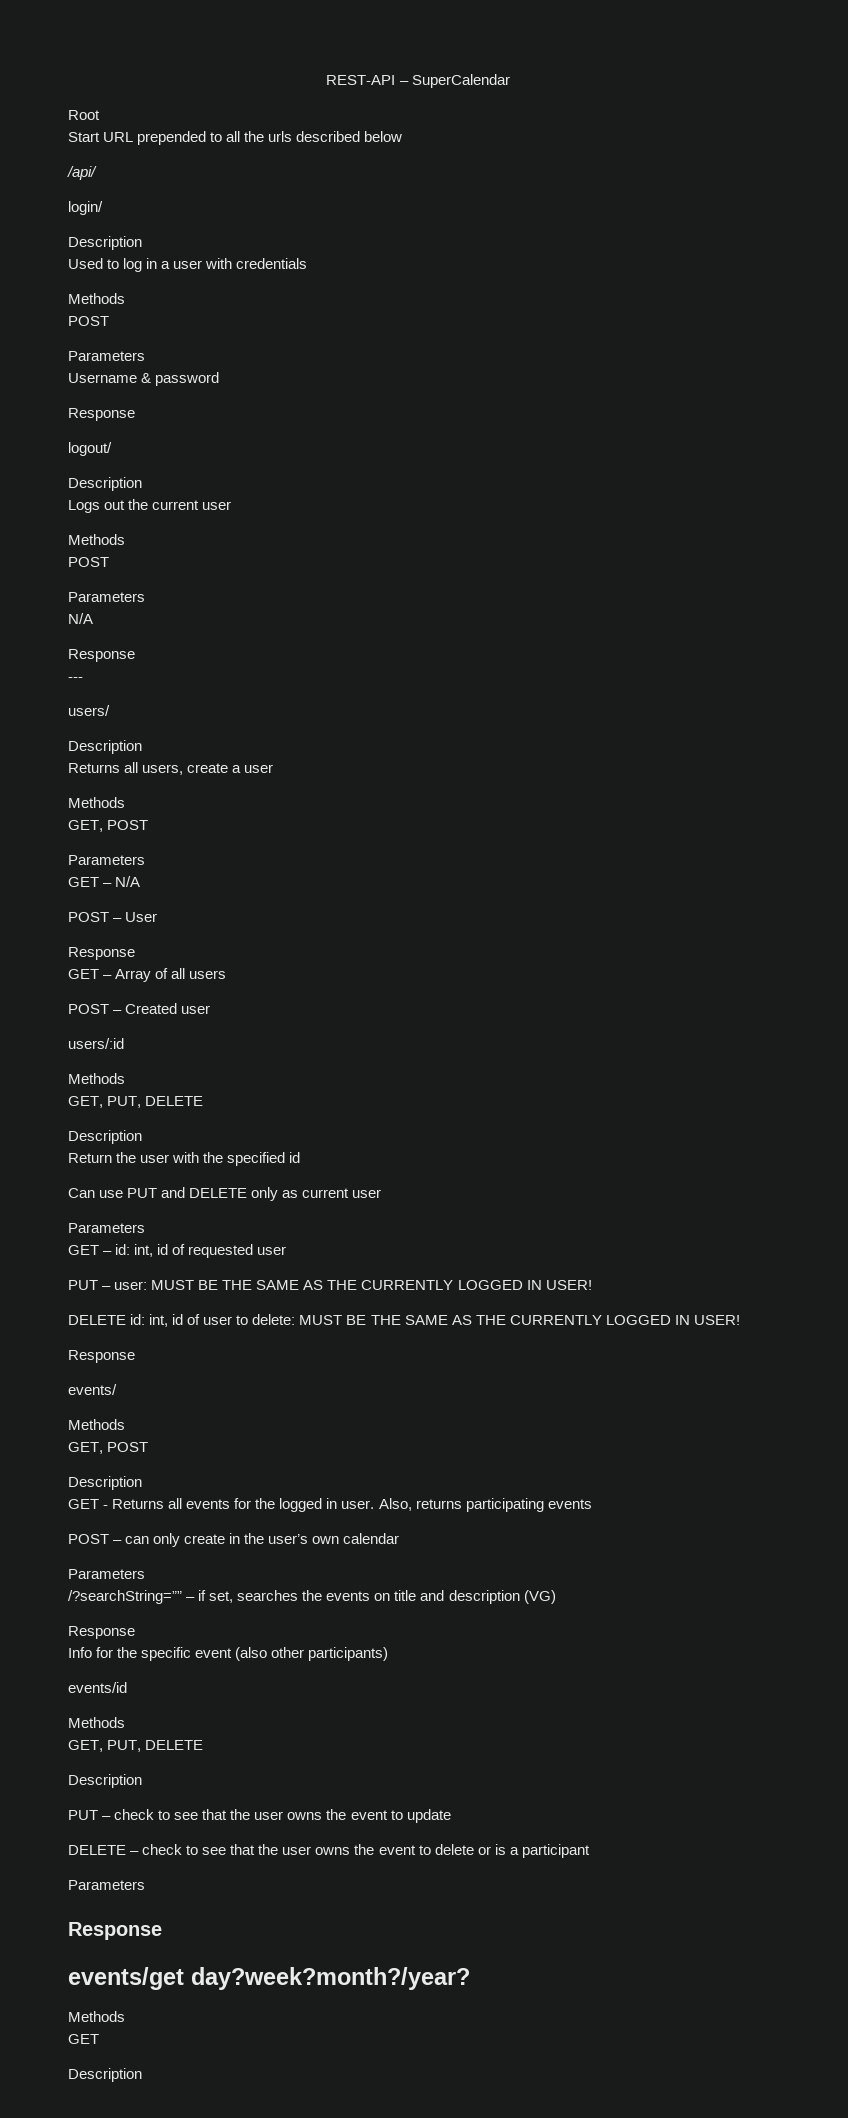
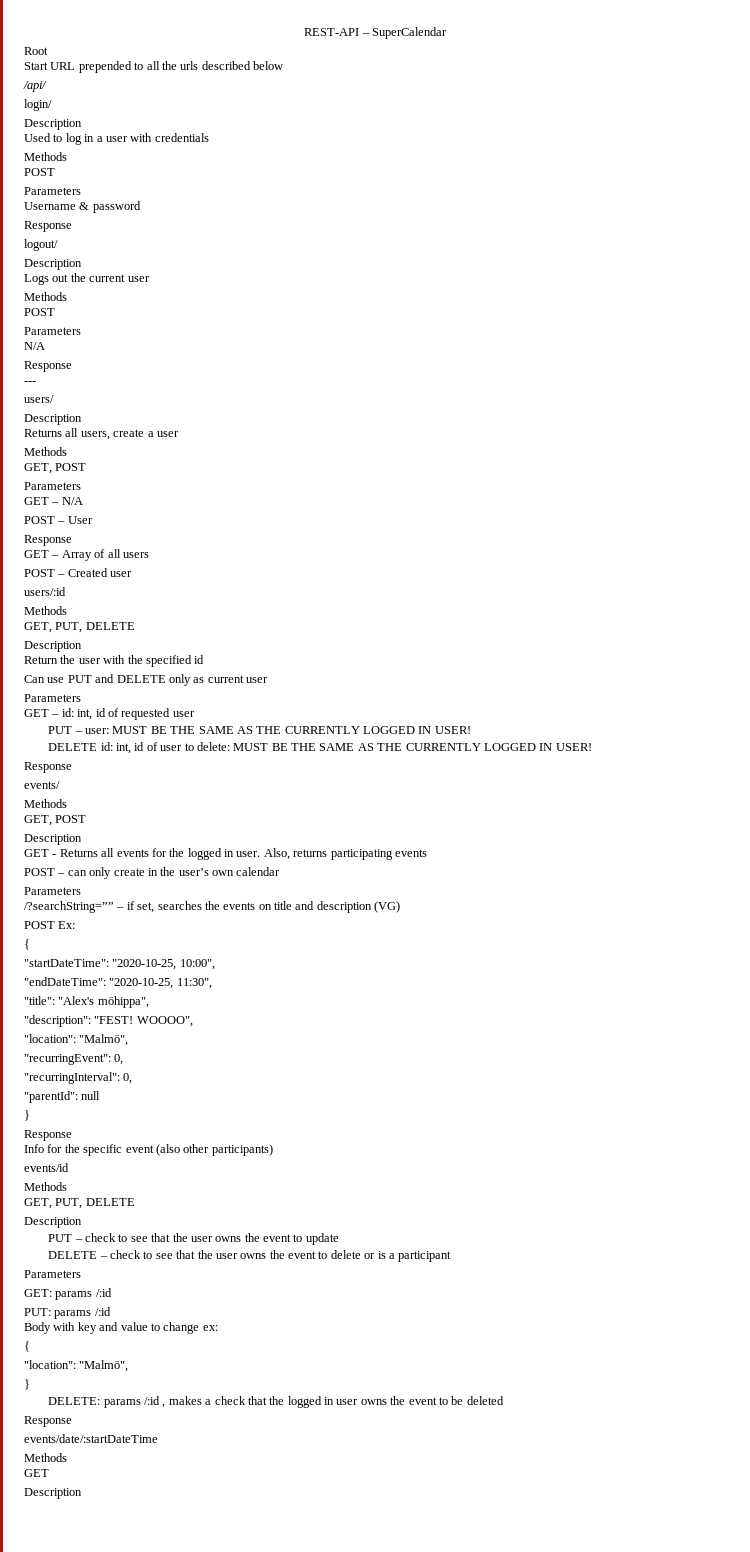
(556, 1597) none -> [24,921,76,929] [24,939,30,950] [24,959,215,970] [24,977,212,989] [24,996,149,1008] [24,1015,193,1027] [24,1034,129,1046] [24,1054,124,1065] [24,1072,133,1084] [24,1091,101,1103] [24,1110,30,1121] // POST Ex: // { // "startDateTime": "2020-10-25, 10:00", // "endDateTime": "2020-10-25, 11:30", // "title": "Alex's möhippa", // "description": "FEST! WOOOO", // "location": "Malmö", // "recurringEvent": 0, // "recurringInterval": 0, // "parentId": null // }
[68,1922,162,1940] [68,1967,470,1990] // Response // events/get day?week?month?/year? -> [24,1288,112,1300] [24,1307,111,1319] [24,1322,218,1334] [24,1341,30,1352] [24,1360,129,1372] [24,1379,30,1390] [48,1396,504,1408] [24,1416,72,1427] [24,1434,158,1443] // GET: params /:id // PUT: params /:id // Body with key and value to change ex: // { // "location": "Malmö", // } // DELETE: params /:id , makes a check that the logged in user owns the event to be deleted // Response // events/date/:startDateTime

